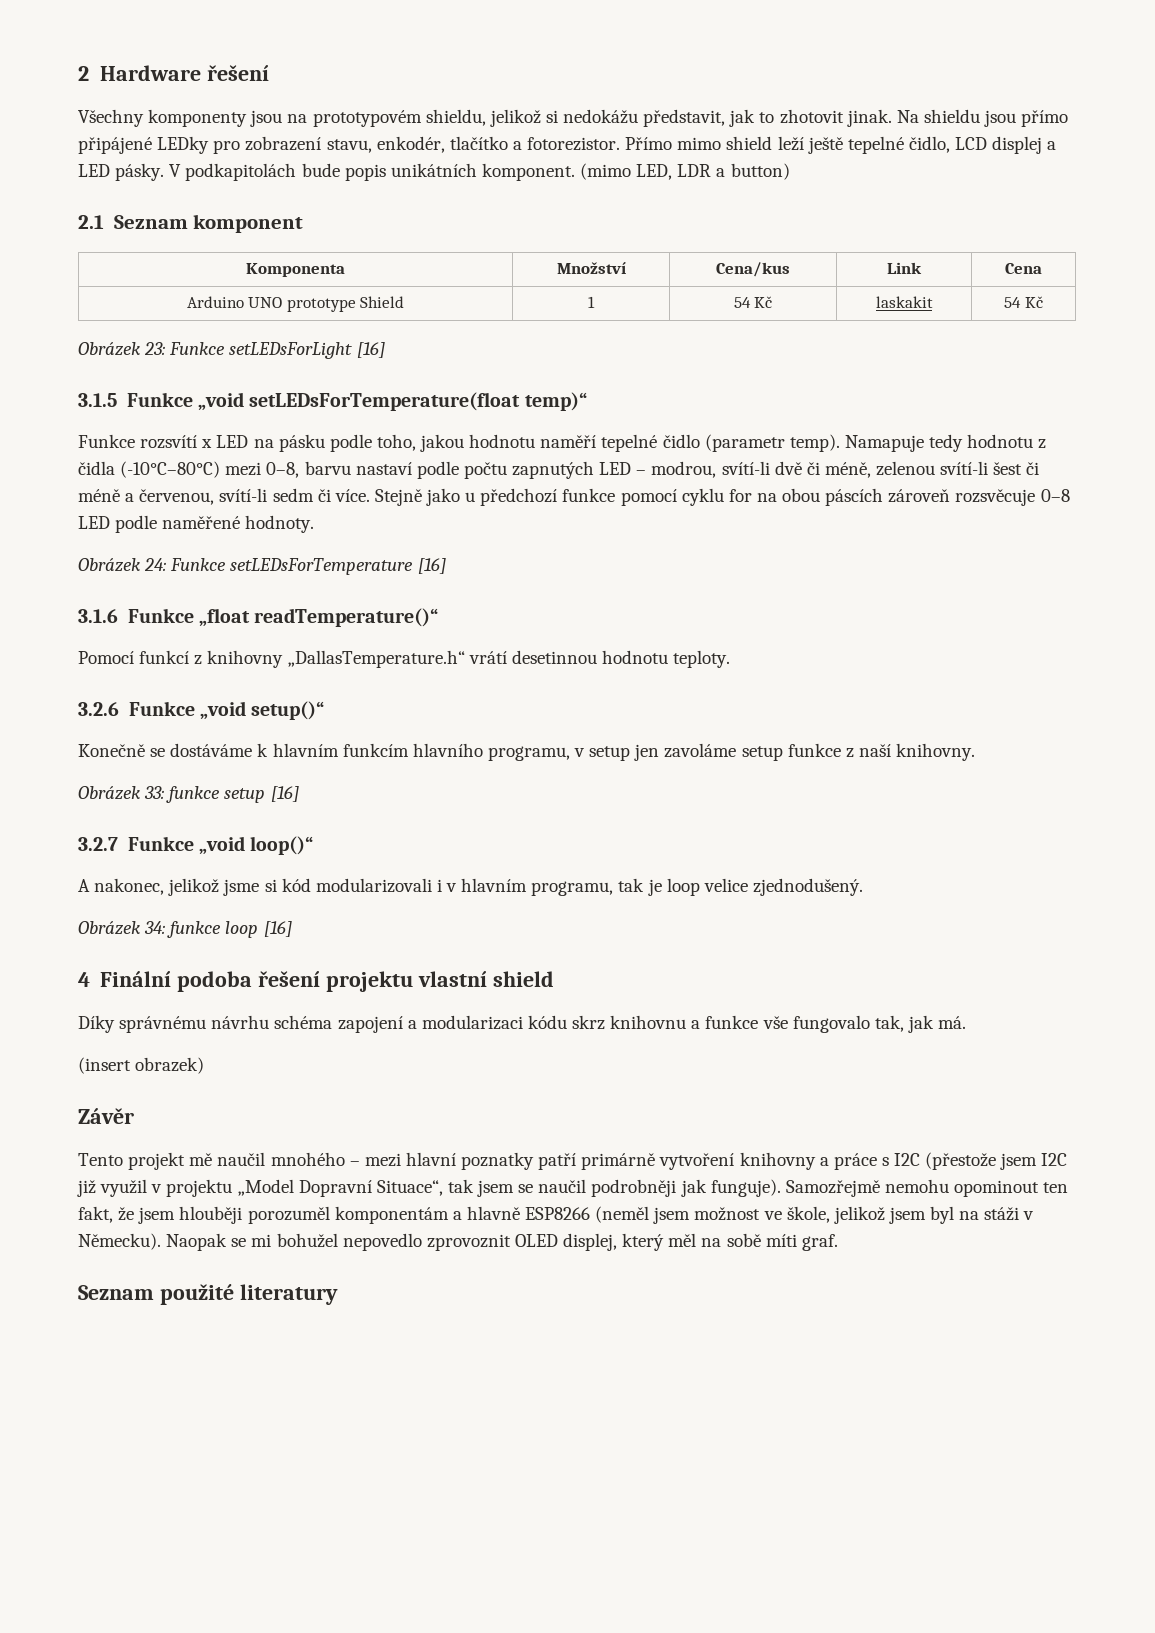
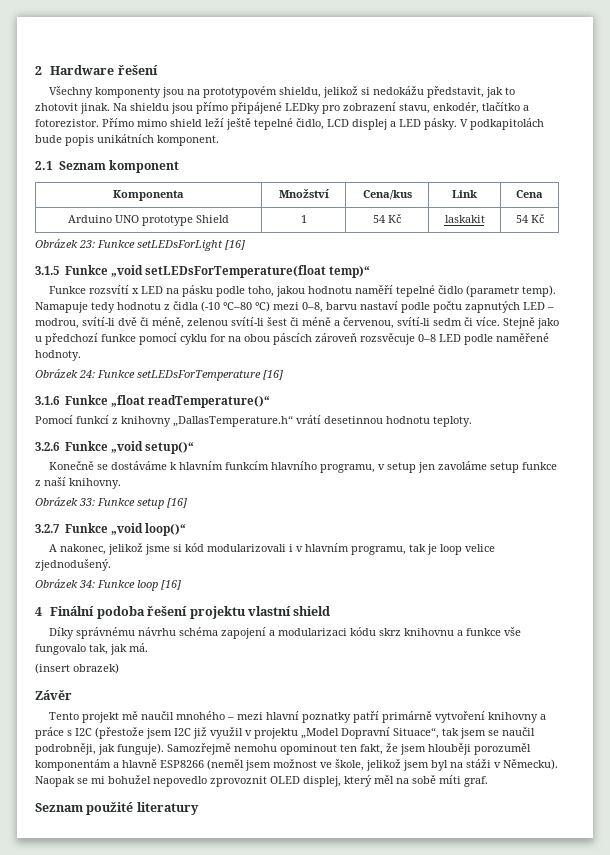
[580,163,790,180] (mimo LED, LDR a button) -> (219, 140) none
[120,461,221,478] (-10°C–80°C) -> [201,301,270,312] (-10 °C–80 °C)
[166,786,221,803] funkce -> [97,498,135,506] Funkce
[167,921,222,938] funkce -> [97,580,135,588] Funkce
[591,1179,677,1197] podrobněji -> [35,743,96,755] podrobněji,

